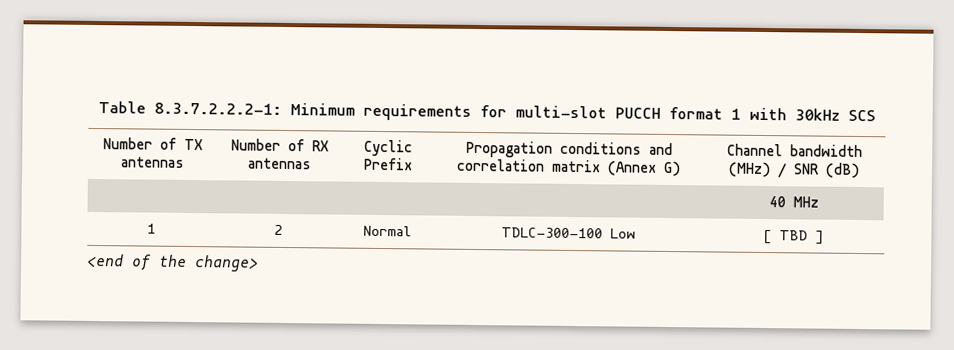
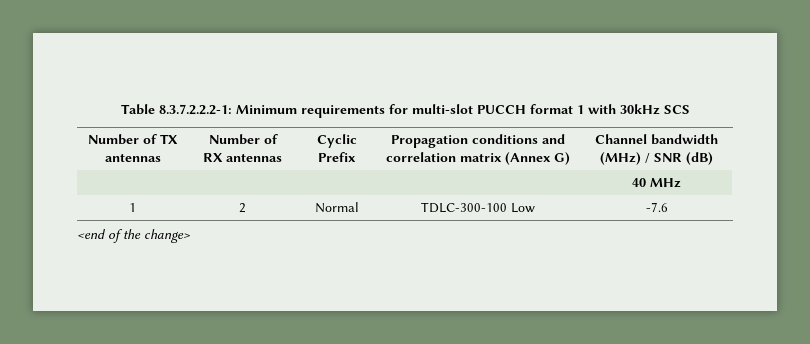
[763,230,824,245] [ TBD ] -> [645,202,668,212] -7.6

